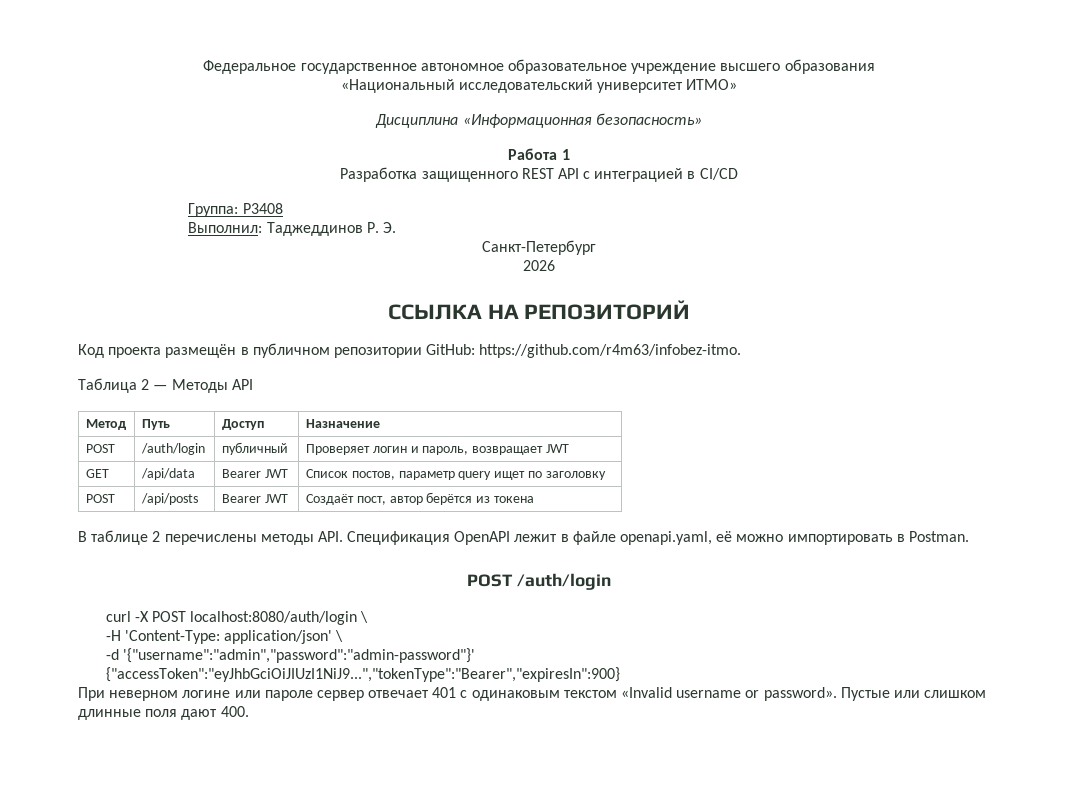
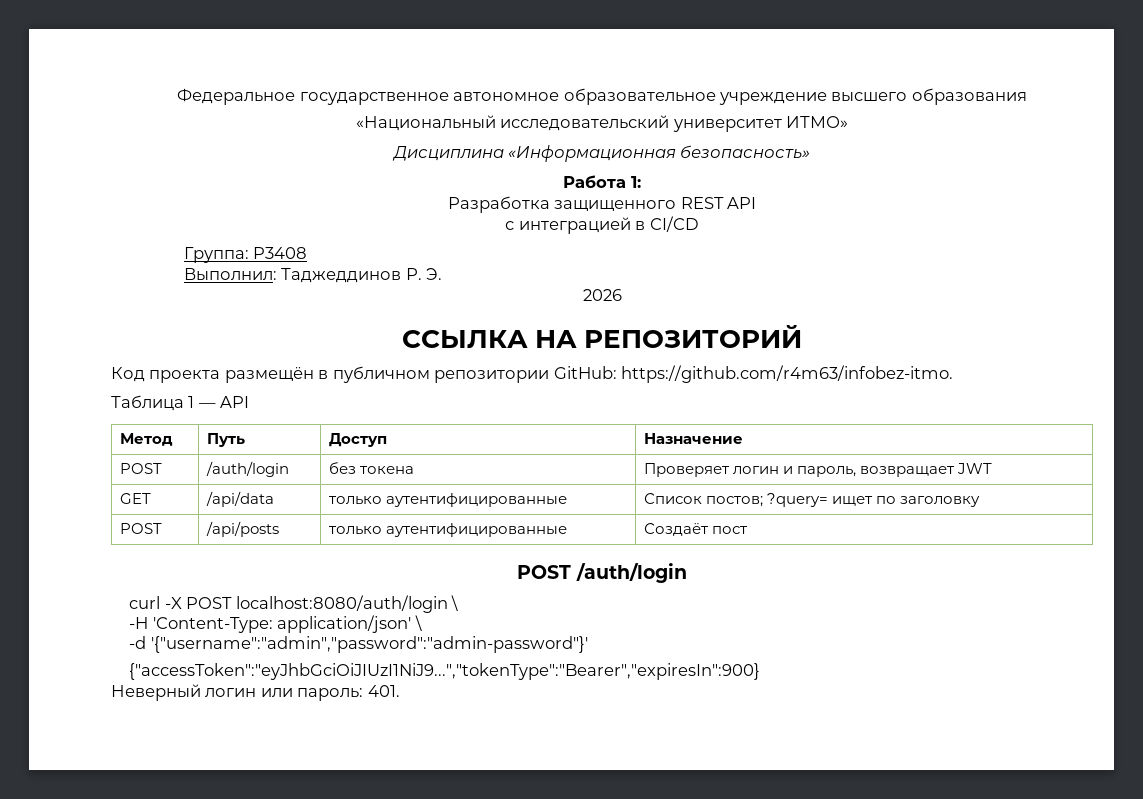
[561,149,570,160] 1 -> [630,176,641,188] 1:
(579, 173) none -> (757, 203) //
[482,240,596,255] // Санкт-Петербург -> (443, 274) none
[141,379,228,393] 2 — Методы -> [188,396,216,408] 1 —
[221,442,288,455] публичный -> [328,462,414,474] без токена
[221,469,288,478] Bearer JWT -> [328,493,567,507] только аутентифицированные
[351,471,492,480] постов, параметр query -> [705,493,828,507] постов; ?query=
[221,494,288,503] Bearer JWT -> [328,523,567,537] только аутентифицированные
[356,492,534,505] [78,530,969,545] пост, автор берётся из токена // В таблице 2 перечислены методы API. Спецификация OpenAPI лежит в файле openapi.yaml, её можно импортировать в Postman. -> [711,526,748,534] пост
[78,687,987,701] [78,706,249,720] При неверном логине или пароле сервер отвечает 401 с одинаковым текстом «Invalid username or password». Пустые или слишком длинные поля дают 400. -> [111,684,400,701] Неверный логин или пароль: 401.

